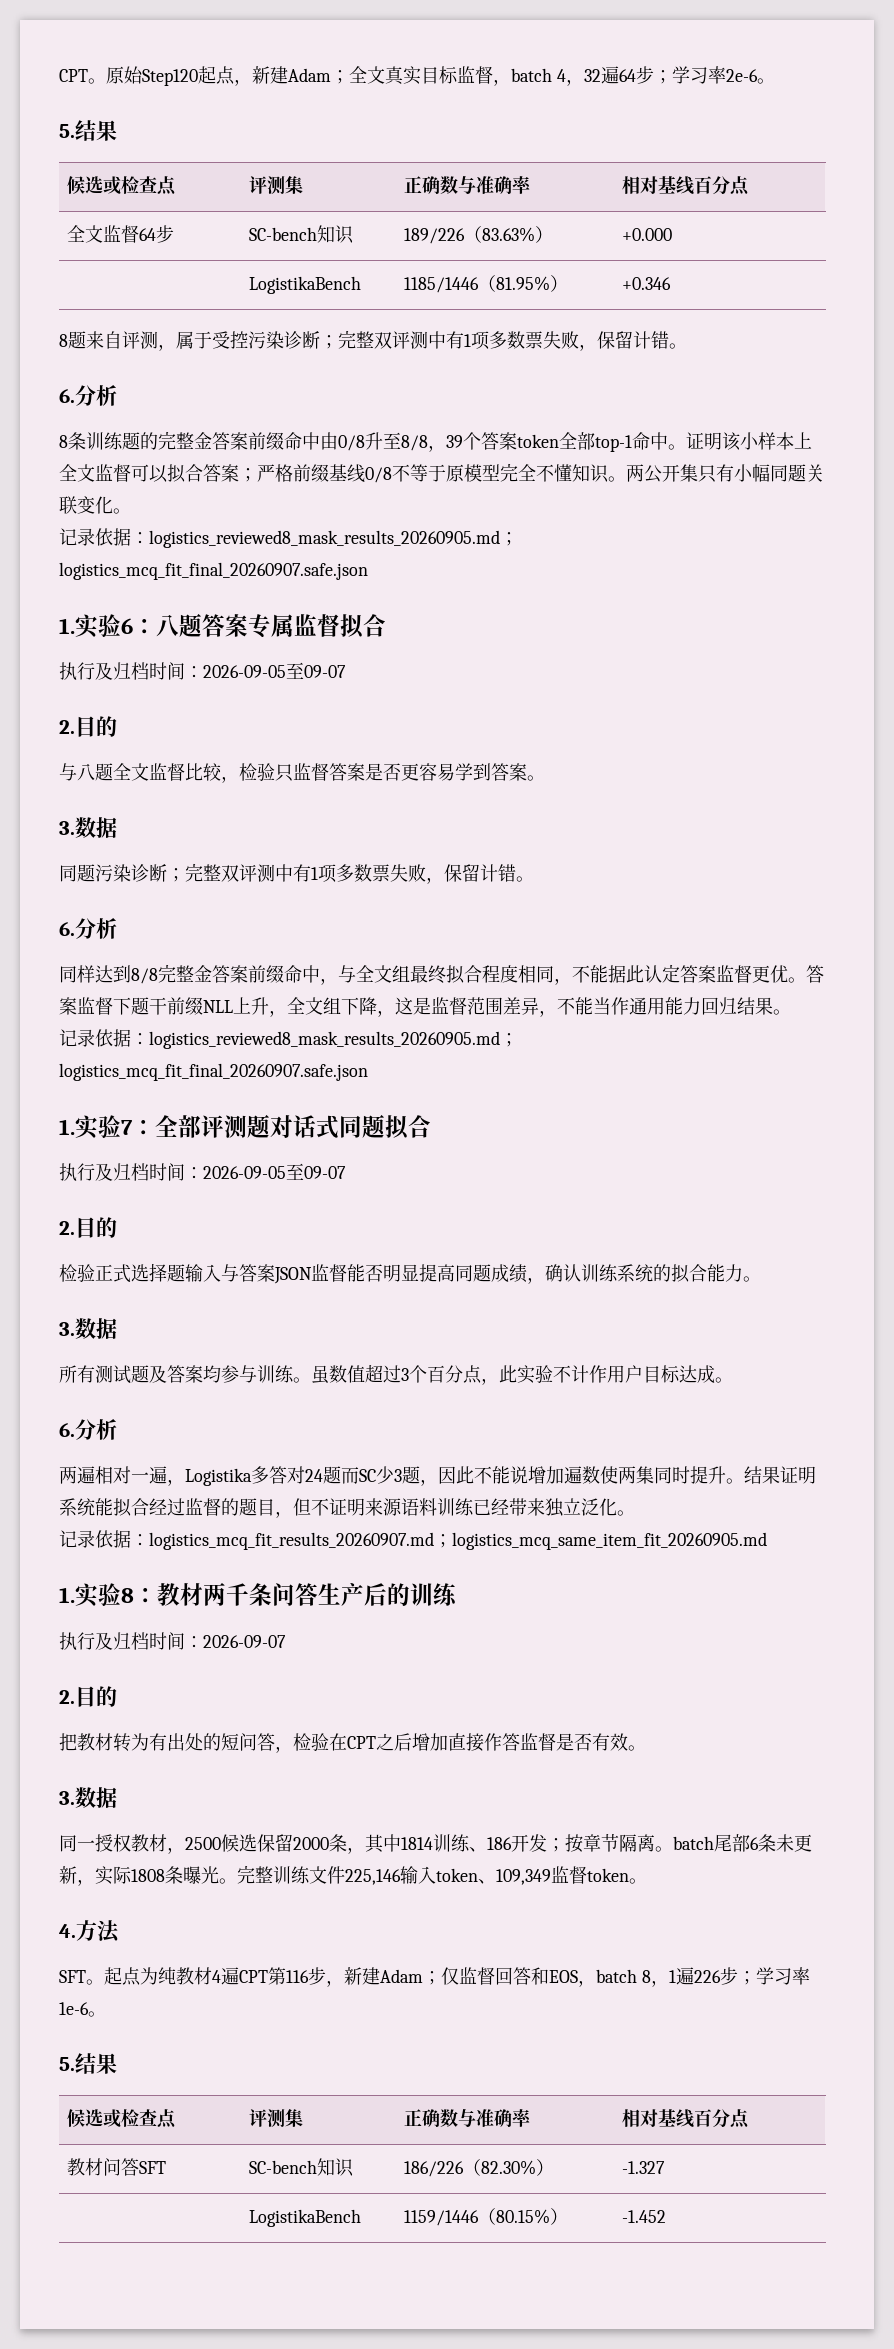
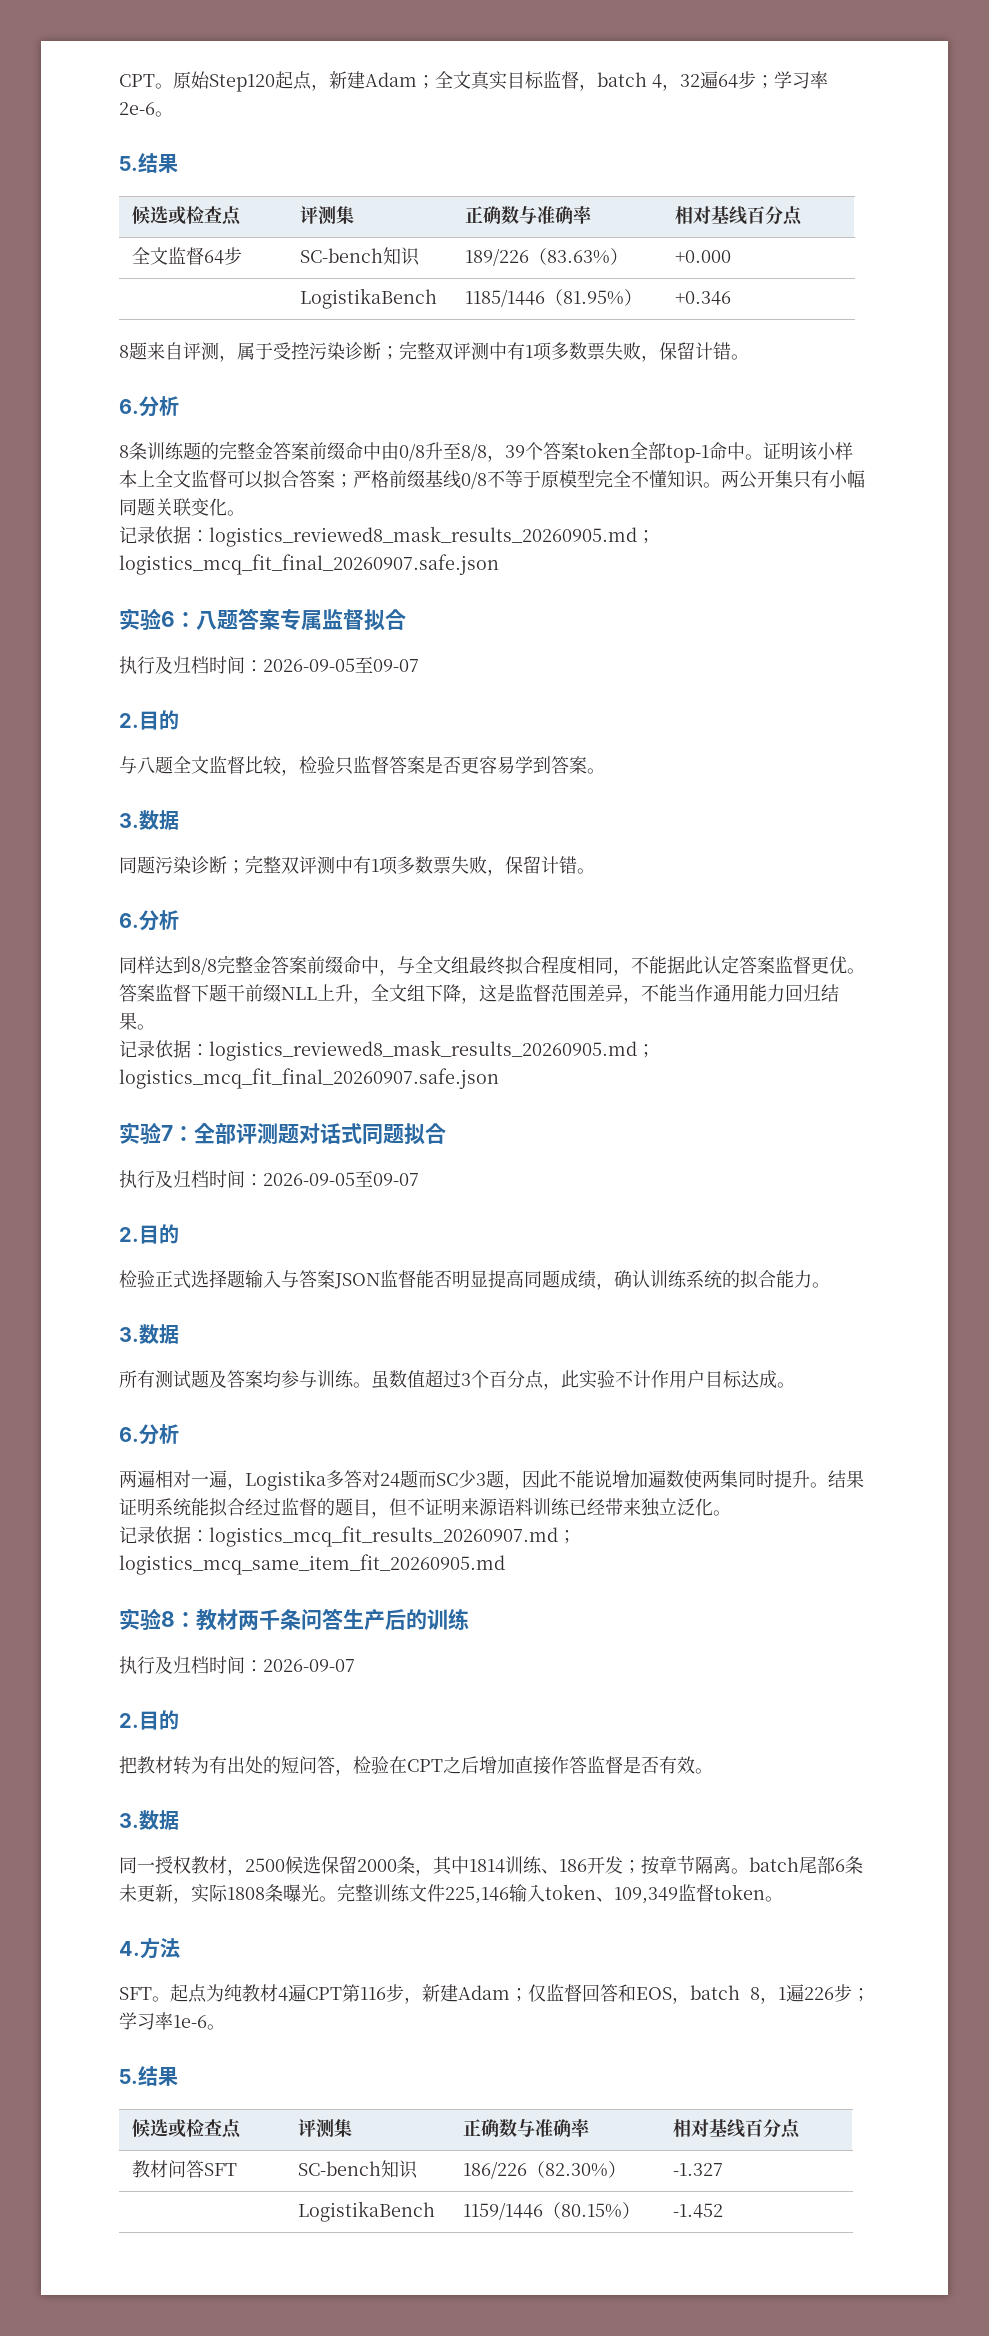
[59,618,75,634] 1. -> (499, 564) none
[59,1119,75,1135] 1. -> (499, 1078) none
[59,1587,75,1603] 1. -> (505, 1564) none

